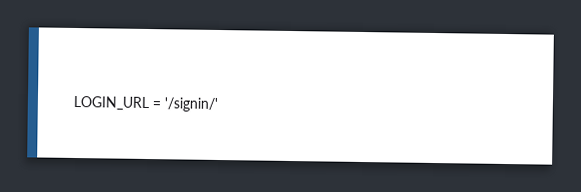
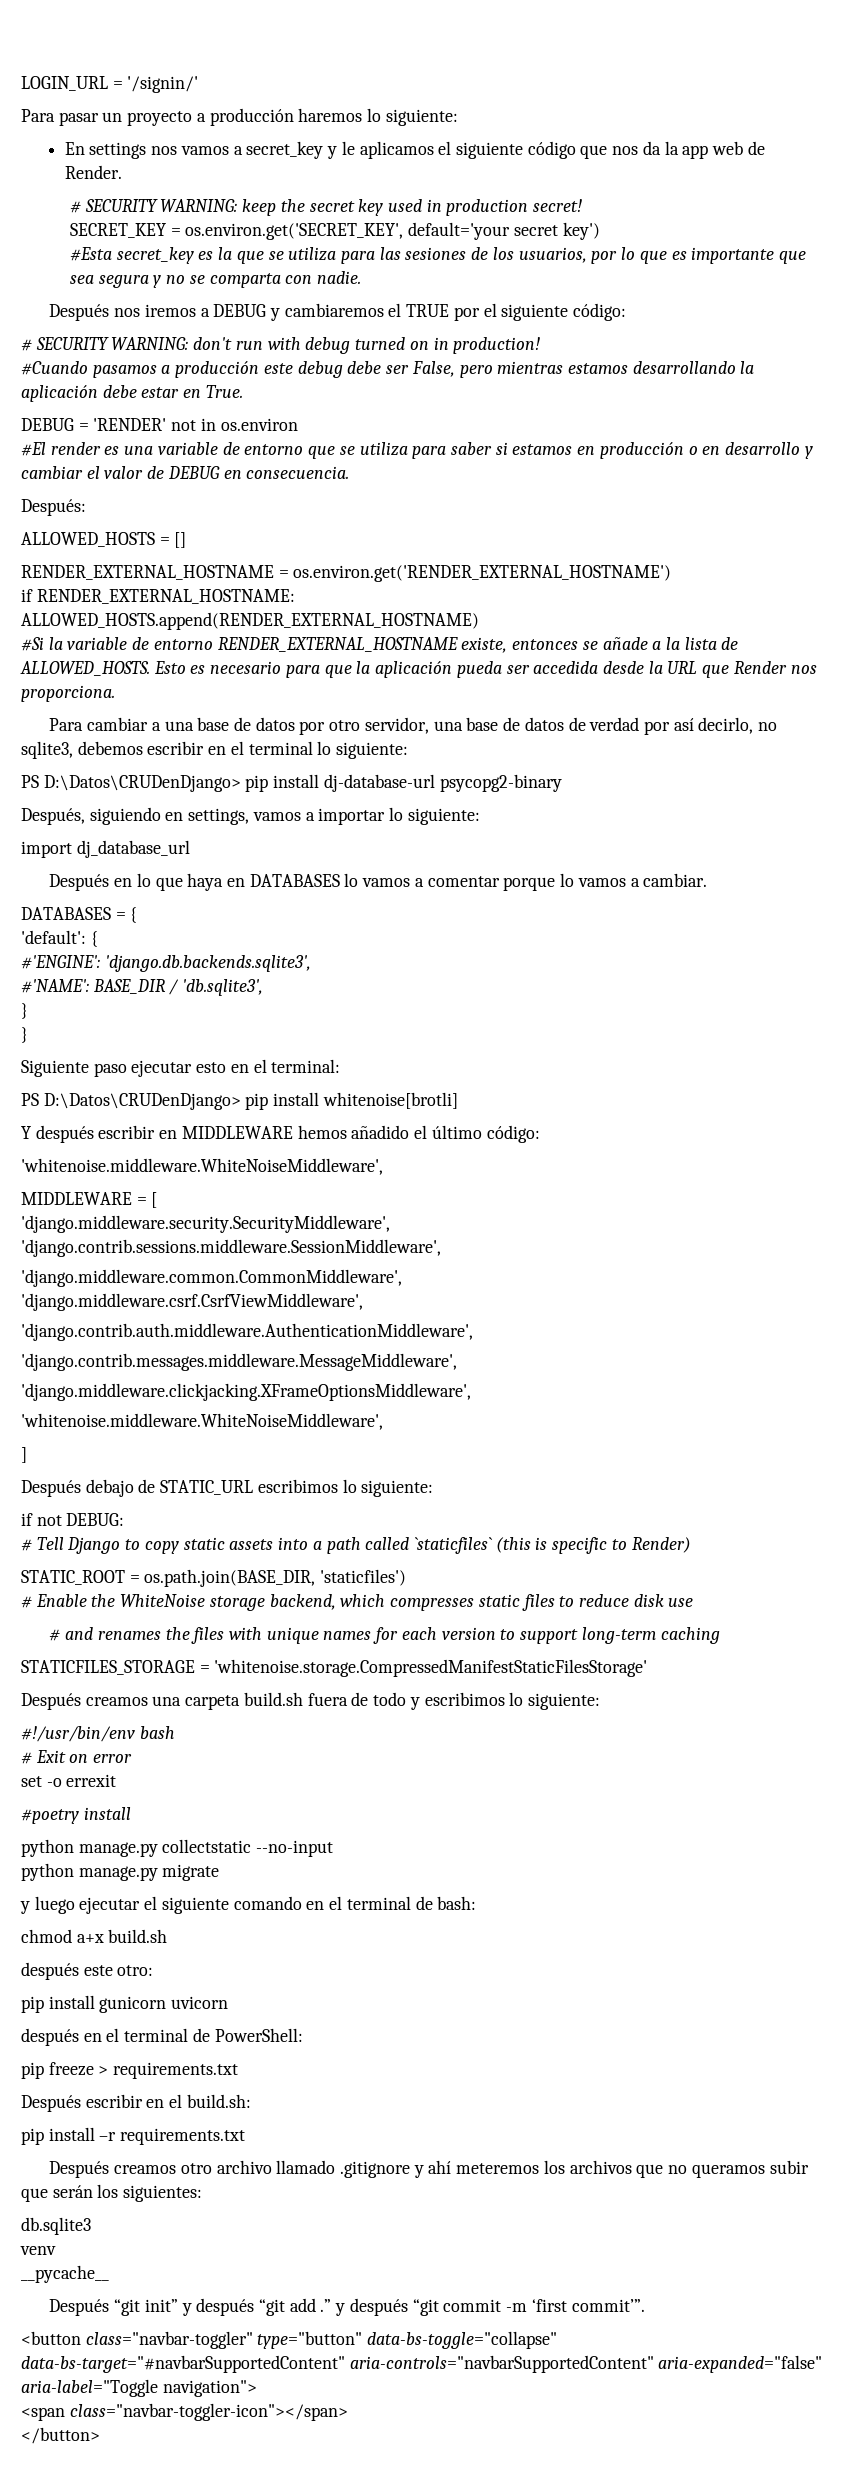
(218, 104) none -> [21,108,458,126] [64,141,765,159] [64,165,122,179] [69,199,583,216] [69,222,600,240] [69,247,807,264] [69,271,362,288] [49,303,627,321] [21,337,541,354] [21,361,755,378] [21,385,243,402] [21,418,298,431] [21,442,813,459] [21,466,350,479] [21,499,86,516] [21,532,187,548] [21,565,672,582] [21,589,295,604] [21,612,479,630] [21,636,739,653] [20,661,817,678] [21,685,115,702] [49,717,778,735] [21,741,409,759] [21,774,562,792] [21,807,480,825] [21,840,190,858] [49,873,708,891] [21,907,138,923] [21,930,98,947] [21,955,311,972] [21,979,264,996] [21,1003,28,1019] [21,1027,28,1043] [21,1059,341,1077] [21,1092,458,1110] [21,1125,540,1143] [21,1158,383,1175] [21,1192,158,1208] [21,1215,390,1233] [21,1239,441,1257] [21,1269,402,1287] [21,1293,363,1311] [21,1323,473,1341] [21,1353,457,1371] [21,1383,471,1401] [21,1413,383,1430] [21,1447,27,1463] [21,1479,434,1497] [21,1513,125,1526] [21,1537,691,1554] [21,1569,407,1587] [21,1594,694,1611] [49,1627,720,1644] [21,1659,648,1677] [21,1692,600,1710] [21,1726,175,1742] [21,1750,133,1764] [21,1774,117,1787] [21,1807,131,1824] [21,1839,334,1857] [21,1863,220,1881] [20,1896,477,1914] [21,1929,168,1943] [21,1962,154,1980] [21,1995,229,2013] [21,2028,303,2046] [21,2062,239,2079] [21,2094,251,2112] [21,2127,246,2145] [49,2160,809,2178] [21,2184,203,2202] [21,2217,91,2235] [20,2246,56,2255] [21,2265,109,2283] [49,2298,645,2316] [21,2331,558,2349] [21,2355,823,2373] [21,2379,257,2397] [21,2403,348,2421] [21,2427,100,2444] // Para pasar un proyecto a producción haremos lo siguiente: // En settings nos vamos a secret_key y le aplicamos el siguiente código que nos da la app web de Render. // # SECURITY WARNING: keep the secret key used in production secret! // SECRET_KEY = os.environ.get('SECRET_KEY', default='your secret key') // #Esta secret_key es la que se utiliza para las sesiones de los usuarios, por lo que es importante que sea segura y no se comparta con nadie. // Después nos iremos a DEBUG y cambiaremos el TRUE por el siguiente código: // # SECURITY WARNING: don't run with debug turned on in production! // #Cuando pasamos a producción este debug debe ser False, pero mientras estamos desarrollando la aplicación debe estar en True. // DEBUG = 'RENDER' not in os.environ // #El render es una variable de entorno que se utiliza para saber si estamos en producción o en desarrollo y cambiar el valor de DEBUG en consecuencia. // Después: // ALLOWED_HOSTS = [] // RENDER_EXTERNAL_HOSTNAME = os.environ.get('RENDER_EXTERNAL_HOSTNAME') // if RENDER_EXTERNAL_HOSTNAME: // ALLOWED_HOSTS.append(RENDER_EXTERNAL_HOSTNAME) // #Si la variable de entorno RENDER_EXTERNAL_HOSTNAME existe, entonces se añade a la lista de ALLOWED_HOSTS. Esto es necesario para que la aplicación pueda ser accedida desde la URL que Render nos proporciona. // Para cambiar a una base de datos por otro servidor, una base de datos de verdad por así decirlo, no sqlite3, debemos escribir en el terminal lo siguiente: // PS D:\Datos\CRUDenDjango> pip install dj-database-url psycopg2-binary // Después, siguiendo en settings, vamos a importar lo siguiente: // import dj_database_url // Después en lo que haya en DATABASES lo vamos a comentar porque lo vamos a cambiar. // DATABASES = { // 'default': { // #'ENGINE': 'django.db.backends.sqlite3', // #'NAME': BASE_DIR / 'db.sqlite3', // } // } // Siguiente paso ejecutar esto en el terminal: // PS D:\Datos\CRUDenDjango> pip install whitenoise[brotli] // Y después escribir en MIDDLEWARE hemos añadido el último código: // 'whitenoise.middleware.WhiteNoiseMiddleware', // MIDDLEWARE = [ // 'django.middleware.security.SecurityMiddleware', // 'django.contrib.sessions.middleware.SessionMiddleware', // 'django.middleware.common.CommonMiddleware', // 'django.middleware.csrf.CsrfViewMiddleware', // 'django.contrib.auth.middleware.AuthenticationMiddleware', // 'django.contrib.messages.middleware.MessageMiddleware', // 'django.middleware.clickjacking.XFrameOptionsMiddleware', // 'whitenoise.middleware.WhiteNoiseMiddleware', // ] // Después debajo de STATIC_URL escribimos lo siguiente: // if not DEBUG: // # Tell Django to copy static assets into a path called `staticfiles` (this is specific to Render) // STATIC_ROOT = os.path.join(BASE_DIR, 'staticfiles') // # Enable the WhiteNoise storage backend, which compresses static files to reduce disk use // # and renames the files with unique names for each version to support long-term caching // STATICFILES_STORAGE = 'whitenoise.storage.CompressedManifestStaticFilesStorage' // Después creamos una carpeta build.sh fuera de todo y escribimos lo siguiente: // #!/usr/bin/env bash // # Exit on error // set -o errexit // #poetry install // python manage.py collectstatic --no-input // python manage.py migrate // y luego ejecutar el siguiente comando en el terminal de bash: // chmod a+x build.sh // después este otro: // pip install gunicorn uvicorn // después en el terminal de PowerShell: // pip freeze > requirements.txt // Después escribir en el build.sh: // pip install –r requirements.txt // Después creamos otro archivo llamado .gitignore y ahí meteremos los archivos que no queramos subir que serán los siguientes: // db.sqlite3 // venv // __pycache__ // Después “git init” y después “git add .” y después “git commit -m ‘first commit’”. // <button class="navbar-toggler" type="button" data-bs-toggle="collapse" data-bs-target="#navbarSupportedContent" aria-controls="navbarSupportedContent" aria-expanded="false" aria-label="Toggle navigation"> // <span class="navbar-toggler-icon"></span> // </button>

